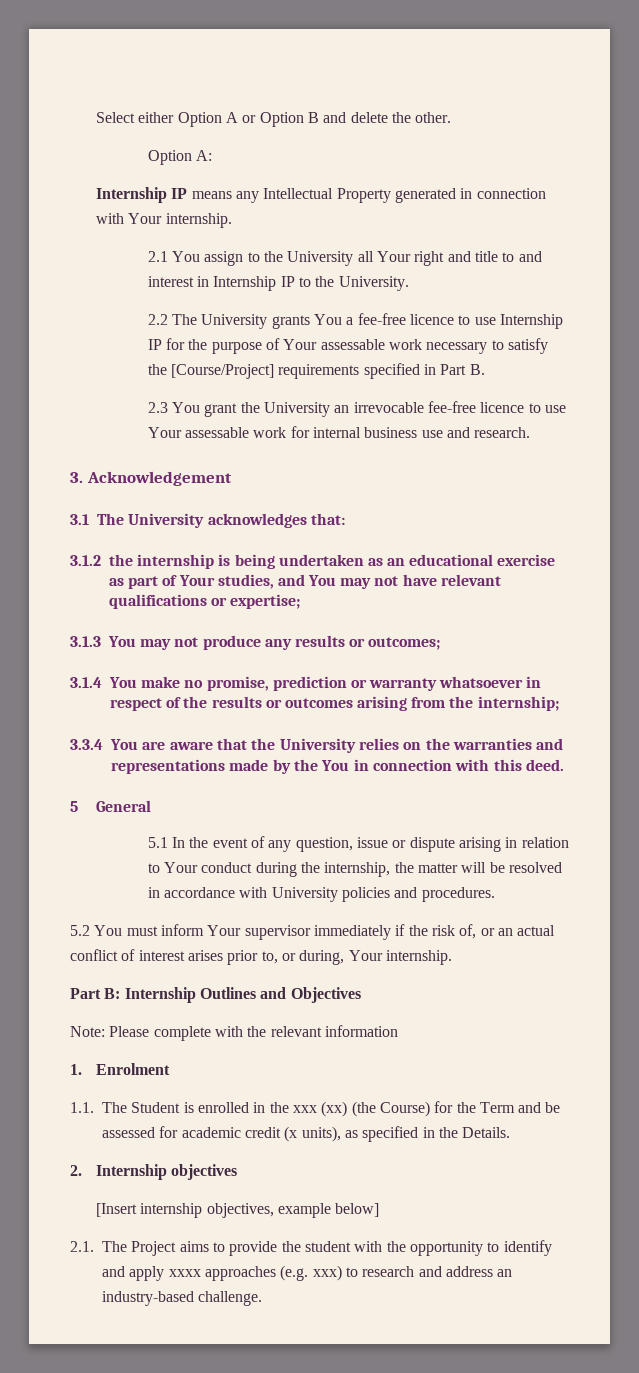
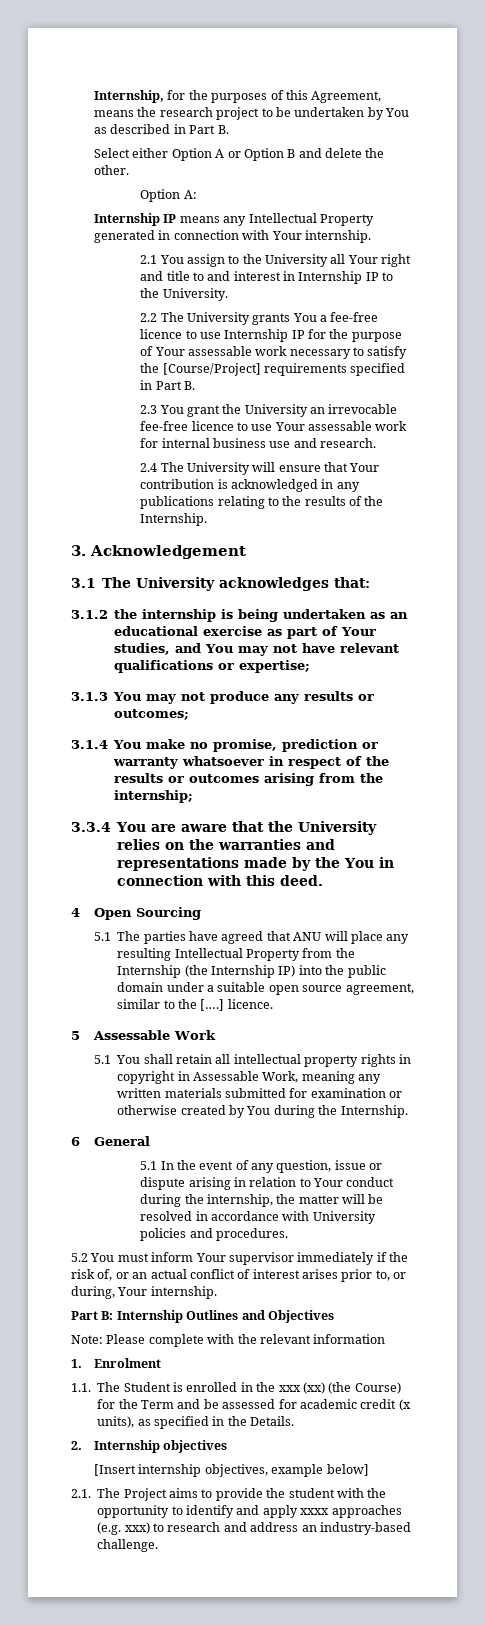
(95, 117) none -> [94,90,382,103] [94,107,410,120] [94,124,229,134] Internship, for the purposes of this Agreement, means the research project to be undertaken by You as described in Part B. //
(531, 432) none -> [140,462,380,475] [140,479,360,492] [140,496,384,509] [140,513,208,526] // 2.4 The University will ensure that Your contribution is acknowledged in any publications relating to the results of the Internship.
[70,801,78,812] 5 -> [71,907,202,920] [94,931,410,944] [117,948,355,961] [117,965,386,978] [117,982,414,995] [117,999,273,1011] [71,1030,217,1040] [94,1054,411,1067] [117,1071,382,1084] [117,1088,403,1098] [117,1105,408,1118] [71,1137,80,1146] 4 Open Sourcing // 5.1 The parties have agreed that ANU will place any resulting Intellectual Property from the Internship (the Internship IP) into the public domain under a suitable open source agreement, similar to the [….] licence. // 5 Assessable Work // 5.1 You shall retain all intellectual property rights in copyright in Assessable Work, meaning any written materials submitted for examination or otherwise created by You during the Internship. // 6

